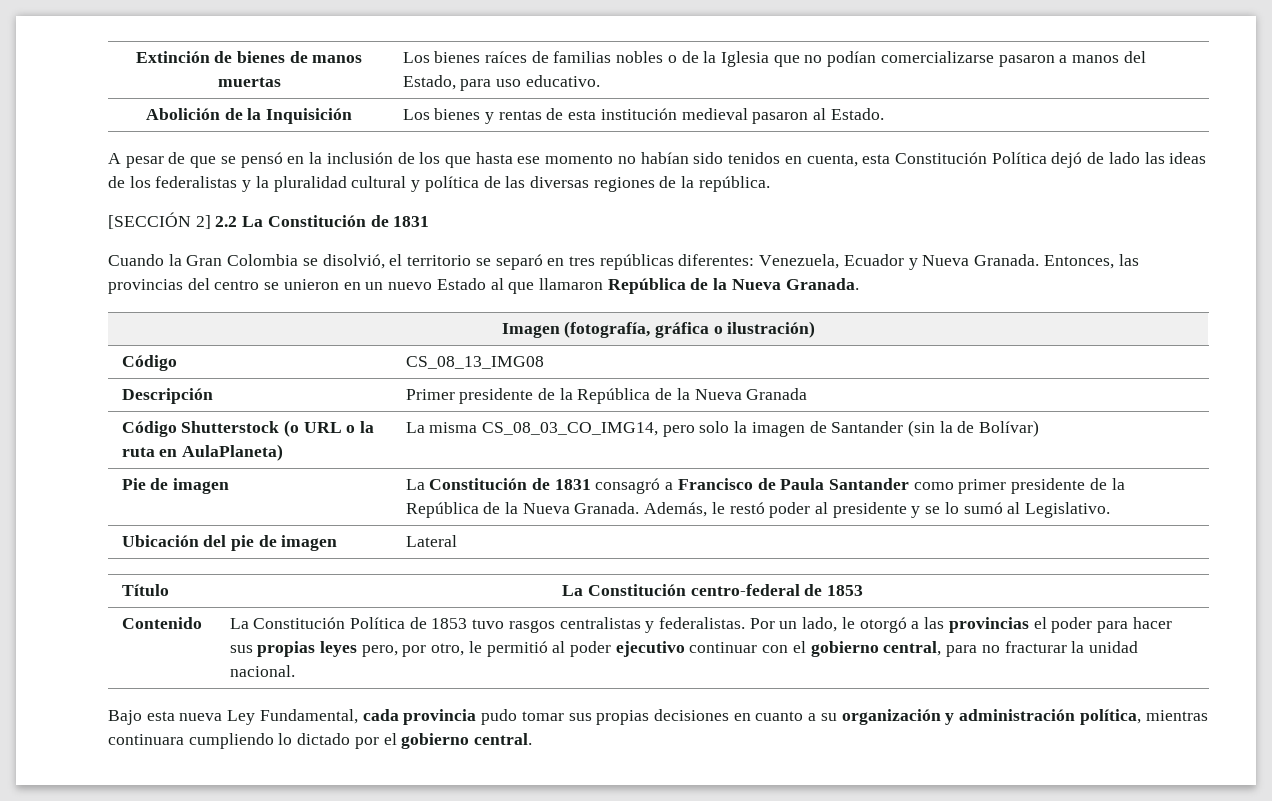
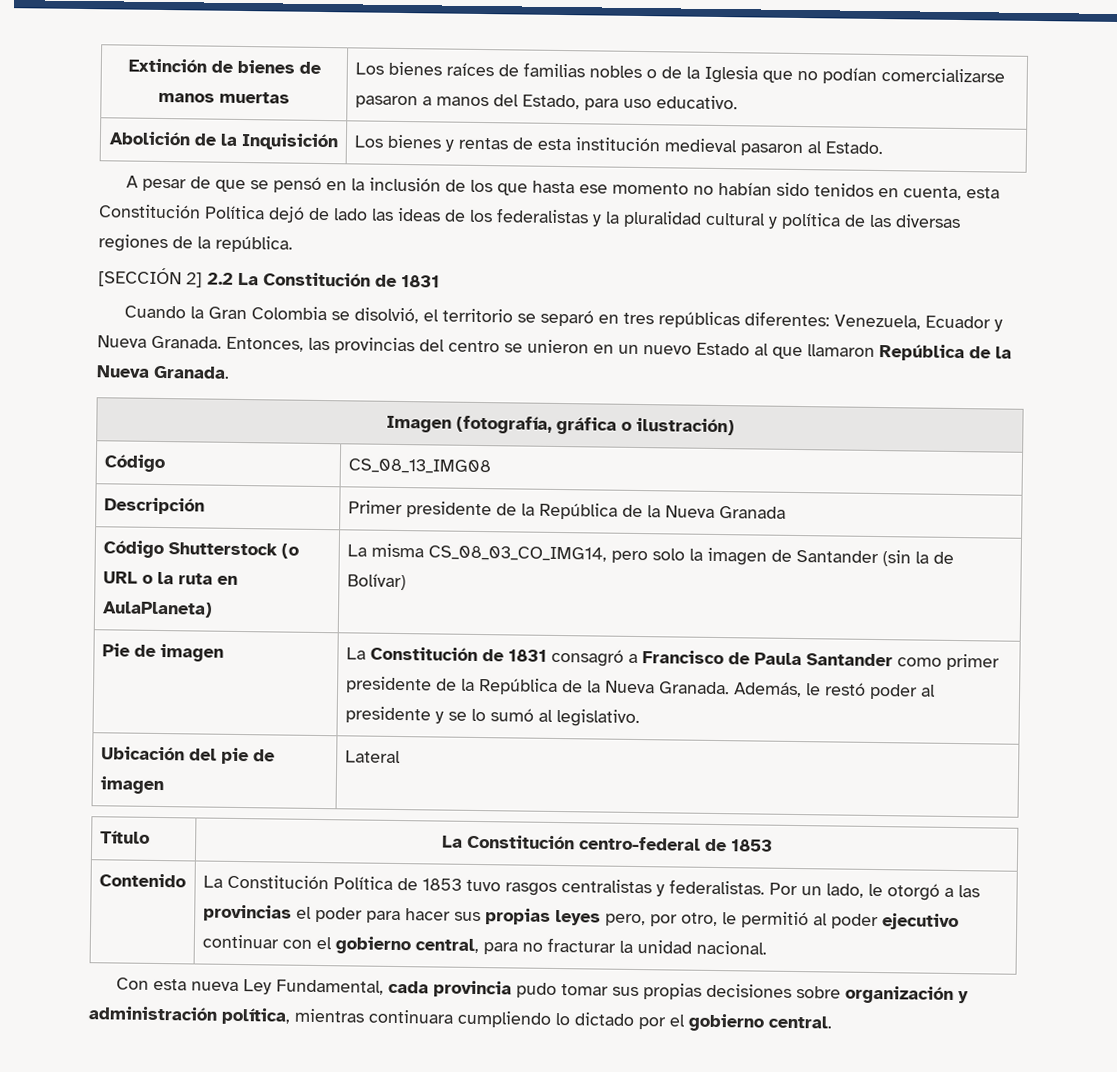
[1025,502,1111,518] Legislativo. -> [555,708,640,728] legislativo.
[108,710,142,725] Bajo -> [115,977,149,990] Con
[733,711,837,721] en cuanto a su -> [795,986,841,999] sobre

